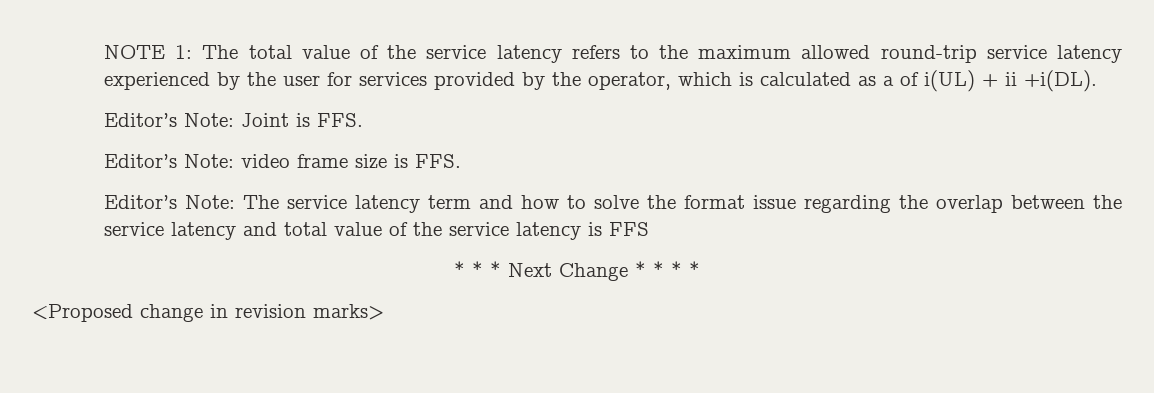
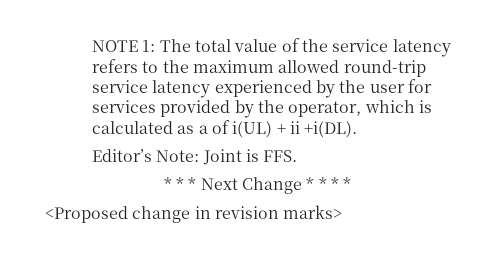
[104,154,462,169] [104,195,1122,213] [104,222,650,240] // Editor’s Note: video frame size is FFS. // Editor’s Note: The service latency term and how to solve the format issue regarding the overlap between the service latency and total value of the service latency is FFS -> (298, 156) none

